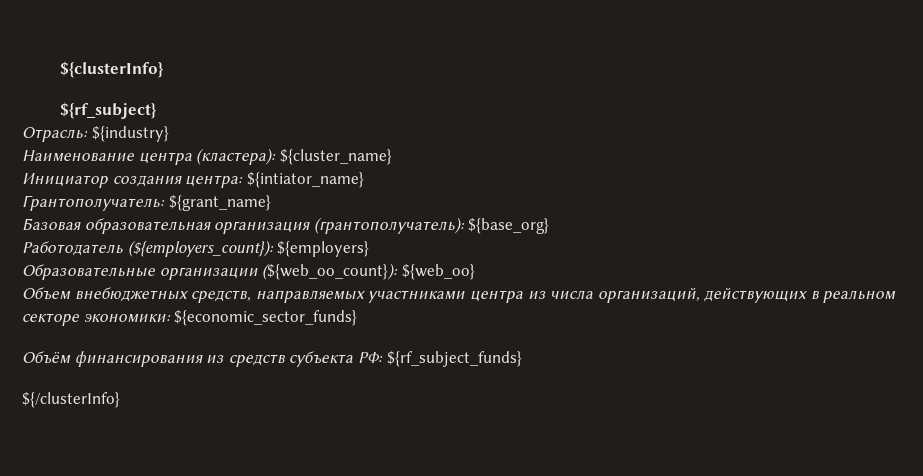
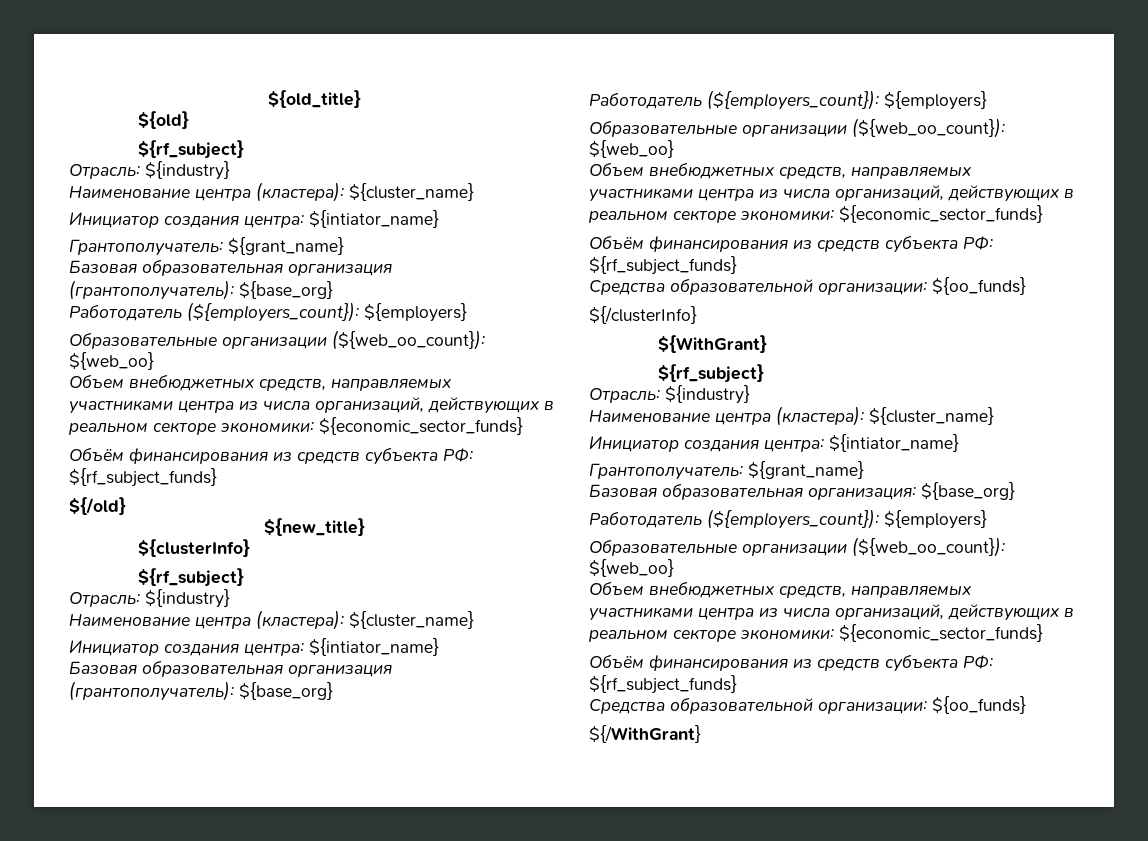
[59,61,164,78] ${clusterInfo} -> [267,90,361,108] [138,111,190,129] ${old_title} // ${old}
[22,392,120,408] ${/clusterInfo} -> [69,497,126,515] [263,518,365,536] [138,539,251,557] [138,568,245,587] [69,589,230,608] [69,610,474,630] [69,638,439,656] [69,660,392,677] [69,681,333,701] [589,90,987,110] [589,118,1005,138] [589,140,674,158] [589,162,972,179] [589,185,1074,202] [589,205,1043,223] [589,235,993,253] [589,256,737,275] [589,277,1026,295] [589,306,697,324] [658,335,768,353] [658,364,765,383] [589,385,750,404] [589,406,994,426] [589,434,959,452] [589,461,864,480] [589,482,1015,500] [589,509,987,529] [589,537,1005,557] [589,559,674,577] [589,581,972,598] [589,604,1074,621] [589,624,1043,642] [589,654,993,672] [589,675,737,694] [589,696,1026,714] [589,725,701,743] ${/old} // ${new_title} // ${clusterInfo} // ${rf_subject} // Отрасль: ${industry} // Наименование центра (кластера): ${cluster_name} // Инициатор создания центра: ${intiator_name} // Базовая образовательная организация (грантополучатель): ${base_org} // Работодатель (${employers_count}): ${employers} // Образовательные организации (${web_oo_count}): ${web_oo} // Объем внебюджетных средств, направляемых участниками центра из числа организаций, действующих в реальном секторе экономики: ${economic_sector_funds} // Объём финансирования из средств субъекта РФ: ${rf_subject_funds} // Средства образовательной организации: ${oo_funds} // ${/clusterInfo} // ${WithGrant} // ${rf_subject} // Отрасль: ${industry} // Наименование центра (кластера): ${cluster_name} // Инициатор создания центра: ${intiator_name} // Грантополучатель: ${grant_name} // Базовая образовательная организация: ${base_org} // Работодатель (${employers_count}): ${employers} // Образовательные организации (${web_oo_count}): ${web_oo} // Объем внебюджетных средств, направляемых участниками центра из числа организаций, действующих в реальном секторе экономики: ${economic_sector_funds} // Объём финансирования из средств субъекта РФ: ${rf_subject_funds} // Средства образовательной организации: ${oo_funds} // ${/WithGrant}

